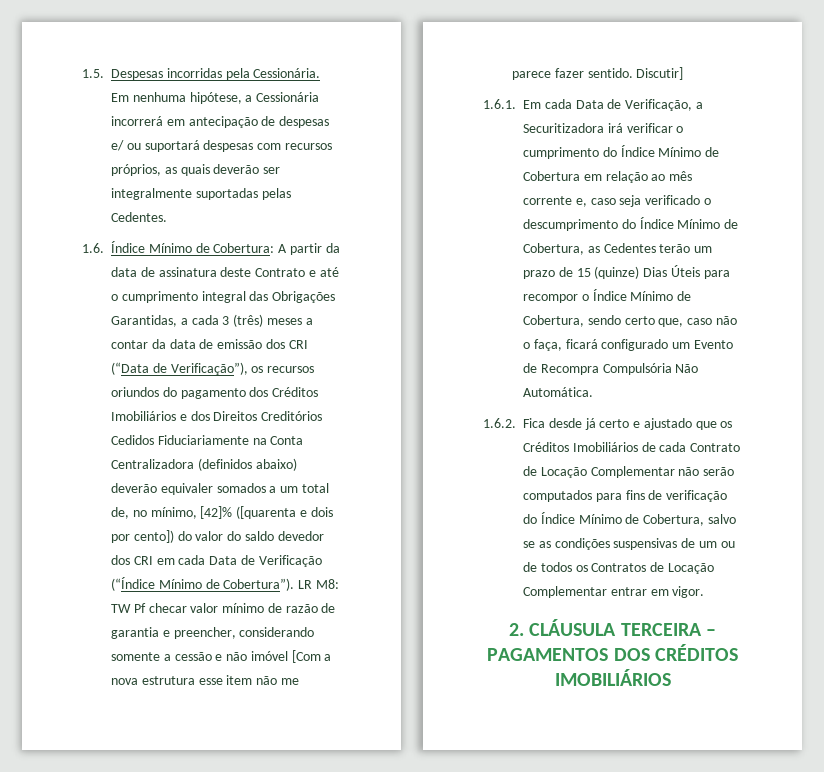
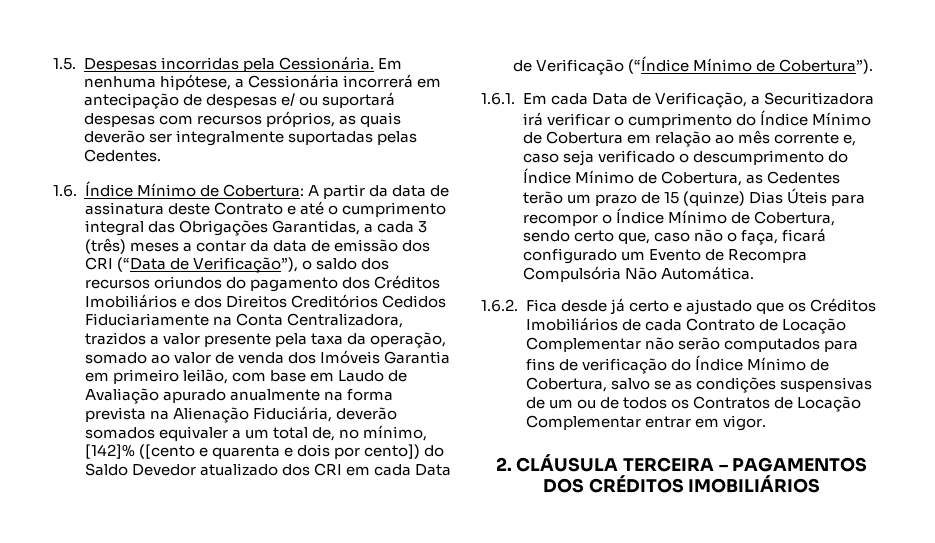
[251,366,264,373] os -> [301,258,389,270] o saldo dos
[111,458,297,471] [111,483,266,495] Centralizadora (definidos abaixo) deverão equivaler somados -> [286,313,403,328] [84,332,446,348] [84,350,450,364] [84,369,407,384] [84,388,393,404] [84,406,397,423] [84,426,228,441] Centralizadora, trazidos a valor presente pela taxa da operação, somado ao valor de venda dos Imóveis Garantia em primeiro leilão, com base em Laudo de Avaliação apurado anualmente na forma prevista na Alienação Fiduciária, deverão somados equivaler
[200,506,297,519] [42]% ([quarenta -> [84,444,280,459] [142]% ([cento e quarenta
[195,531,324,541] valor do saldo devedor -> [84,463,278,476] Saldo Devedor atualizado
[298,579,339,589] [111,603,336,613] [111,627,315,639] [111,650,332,663] [111,675,299,685] [512,67,684,80] LR M8: TW Pf checar valor mínimo de razão de garantia e preencher, considerando somente a cessão e não imóvel [Com a nova estrutura esse item não me parece fazer sentido. Discutir] -> (873, 66) none

